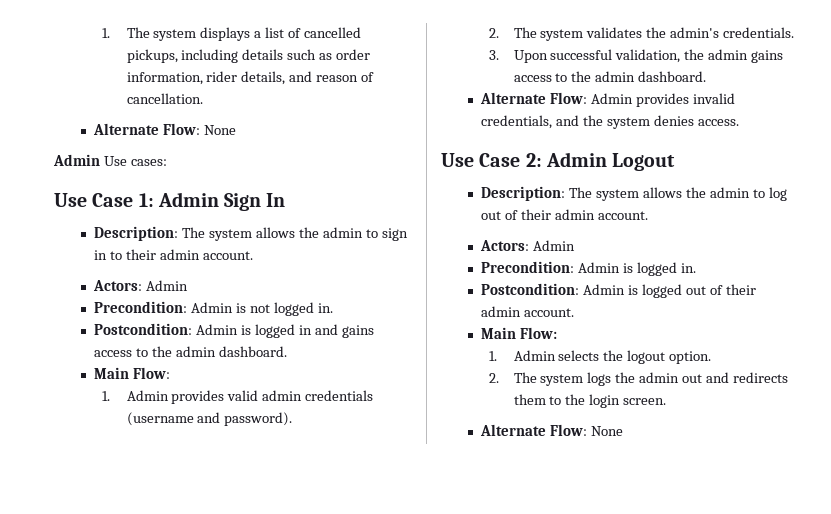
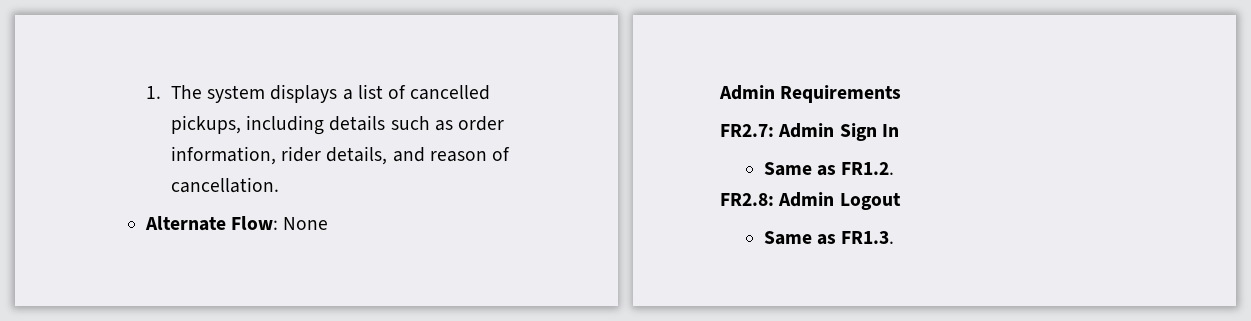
[103,156,167,166] [54,192,286,211] [94,226,408,241] [94,249,253,260] [93,280,189,291] [94,301,333,316] [94,323,374,338] [94,346,287,357] [94,367,171,379] [102,390,374,404] [126,412,293,426] [489,27,795,41] [489,49,784,63] [513,71,707,82] [480,92,735,107] [481,115,739,129] [441,152,676,171] [481,186,787,201] [481,209,648,220] [480,240,576,251] [481,261,696,276] [481,283,756,298] [481,306,575,317] [481,327,558,339] [489,350,712,364] [489,372,788,386] [513,394,667,408] [480,424,623,436] Use cases: // Use Case 1: Admin Sign In // Description: The system allows the admin to sign in to their admin account. // Actors: Admin // Precondition: Admin is not logged in. // Postcondition: Admin is logged in and gains access to the admin dashboard. // Main Flow: // 1. Admin provides valid admin credentials (username and password). // 2. The system validates the admin's credentials. // 3. Upon successful validation, the admin gains access to the admin dashboard. // Alternate Flow: Admin provides invalid credentials, and the system denies access. // Use Case 2: Admin Logout // Description: The system allows the admin to log out of their admin account. // Actors: Admin // Precondition: Admin is logged in. // Postcondition: Admin is logged out of their admin account. // Main Flow: // 1. Admin selects the logout option. // 2. The system logs the admin out and redirects them to the login screen. // Alternate Flow: None -> [780,85,902,103] [720,123,899,141] [763,162,895,176] [720,192,901,210] [763,231,895,245] Requirements // FR2.7: Admin Sign In // Same as FR1.2. // FR2.8: Admin Logout // Same as FR1.3.

